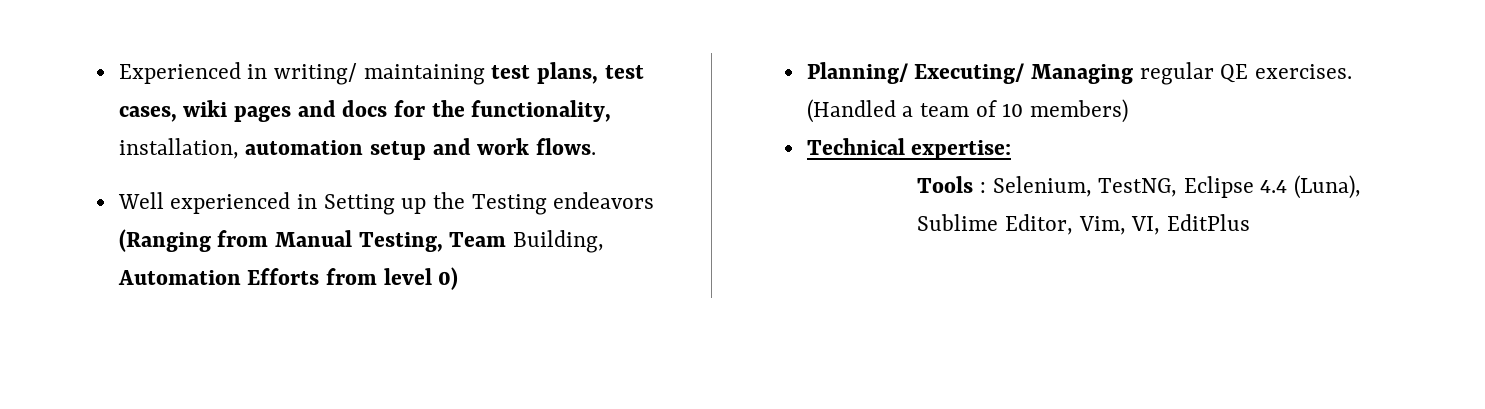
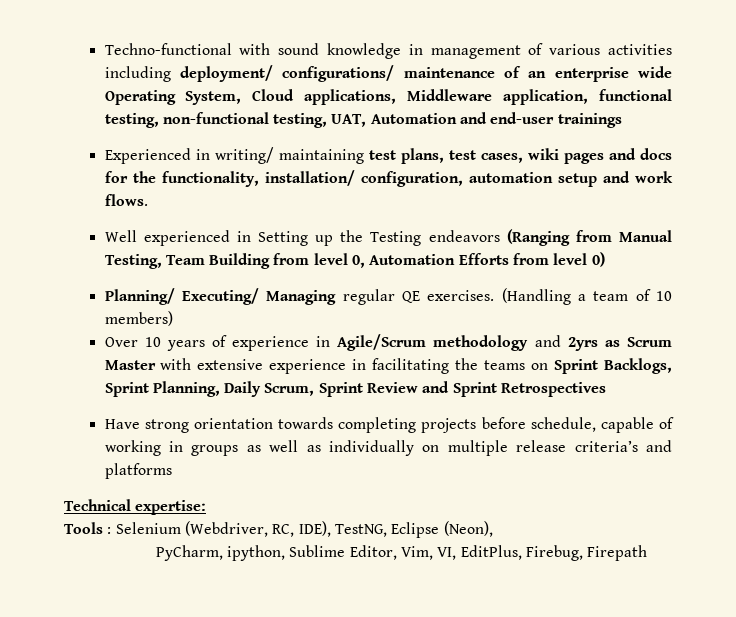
(118, 73) none -> [104,43,673,59] [104,65,672,82] [104,89,673,105] [104,112,622,128] Techno-functional with sound knowledge in management of various activities including deployment/ configurations/ maintenance of an enterprise wide Operating System, Cloud applications, Middleware application, functional testing, non-functional testing, UAT, Automation and end-user trainings //
[118,138,239,159] installation, -> [264,170,463,187] installation/ configuration,
[512,230,604,253] Building, -> [209,253,366,269] Building from level 0,
[806,99,896,123] (Handled -> [501,288,571,305] (Handling
[806,138,1012,160] [917,175,1362,199] Technical expertise: // Tools : Selenium, TestNG, Eclipse 4.4 (Luna), -> [104,334,672,351] [104,358,673,374] [104,381,607,397] [104,417,675,433] [104,440,673,456] [104,463,172,479] [64,499,207,515] [64,521,493,538] [155,545,285,561] Over 10 years of experience in Agile/Scrum methodology and 2yrs as Scrum Master with extensive experience in facilitating the teams on Sprint Backlogs, Sprint Planning, Daily Scrum, Sprint Review and Sprint Retrospectives // Have strong orientation towards completing projects before schedule, capable of working in groups as well as individually on multiple release criteria’s and platforms // Technical expertise: // Tools : Selenium (Webdriver, RC, IDE), TestNG, Eclipse (Neon), // PyCharm, ipython,
[1166,214,1250,231] EditPlus -> [460,545,648,561] EditPlus, Firebug, Firepath

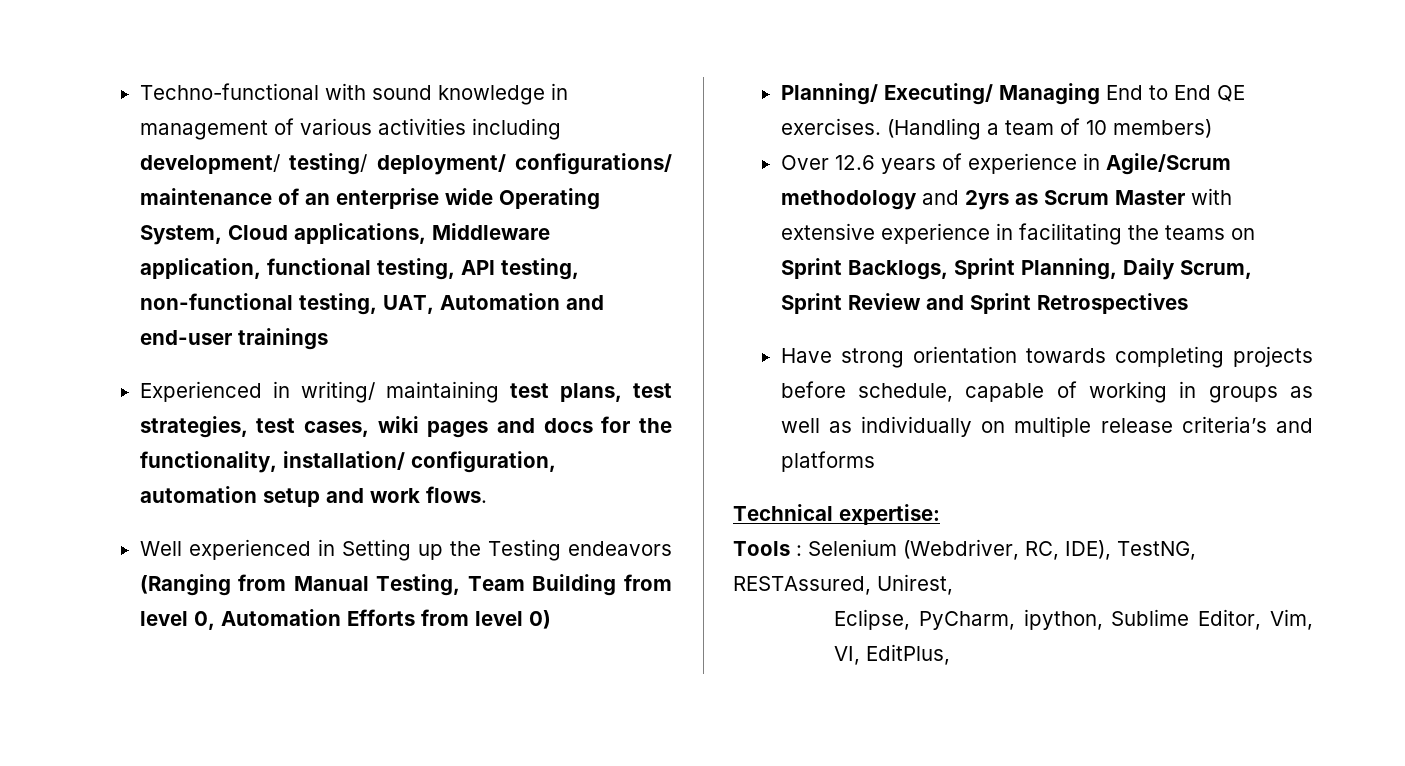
(171, 74) none -> [139,153,368,175] development/ testing/
(159, 120) none -> [460,258,579,280] API testing,
(476, 155) none -> [139,416,296,438] strategies, test
[342,289,395,305] regular -> [1105,85,1211,100] End to End
[144,337,161,347] 10 -> [834,155,875,170] 12.6
[391,521,493,538] Eclipse (Neon), // -> [733,574,953,595] [833,609,910,630] RESTAssured, Unirest, // Eclipse,
[525,545,648,561] Firebug, Firepath -> (950, 654) none

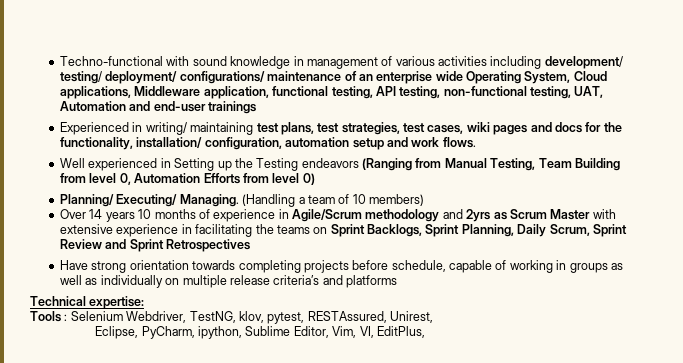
[998,83,1245,105] [780,118,881,135] Managing End to End QE exercises. -> [179,194,239,207] Managing.
[834,155,936,174] 12.6 years -> [89,209,196,222] 14 years 10 months
[903,539,1196,560] (Webdriver, RC, IDE), TestNG, -> [126,311,305,324] Webdriver, TestNG, klov, pytest,

